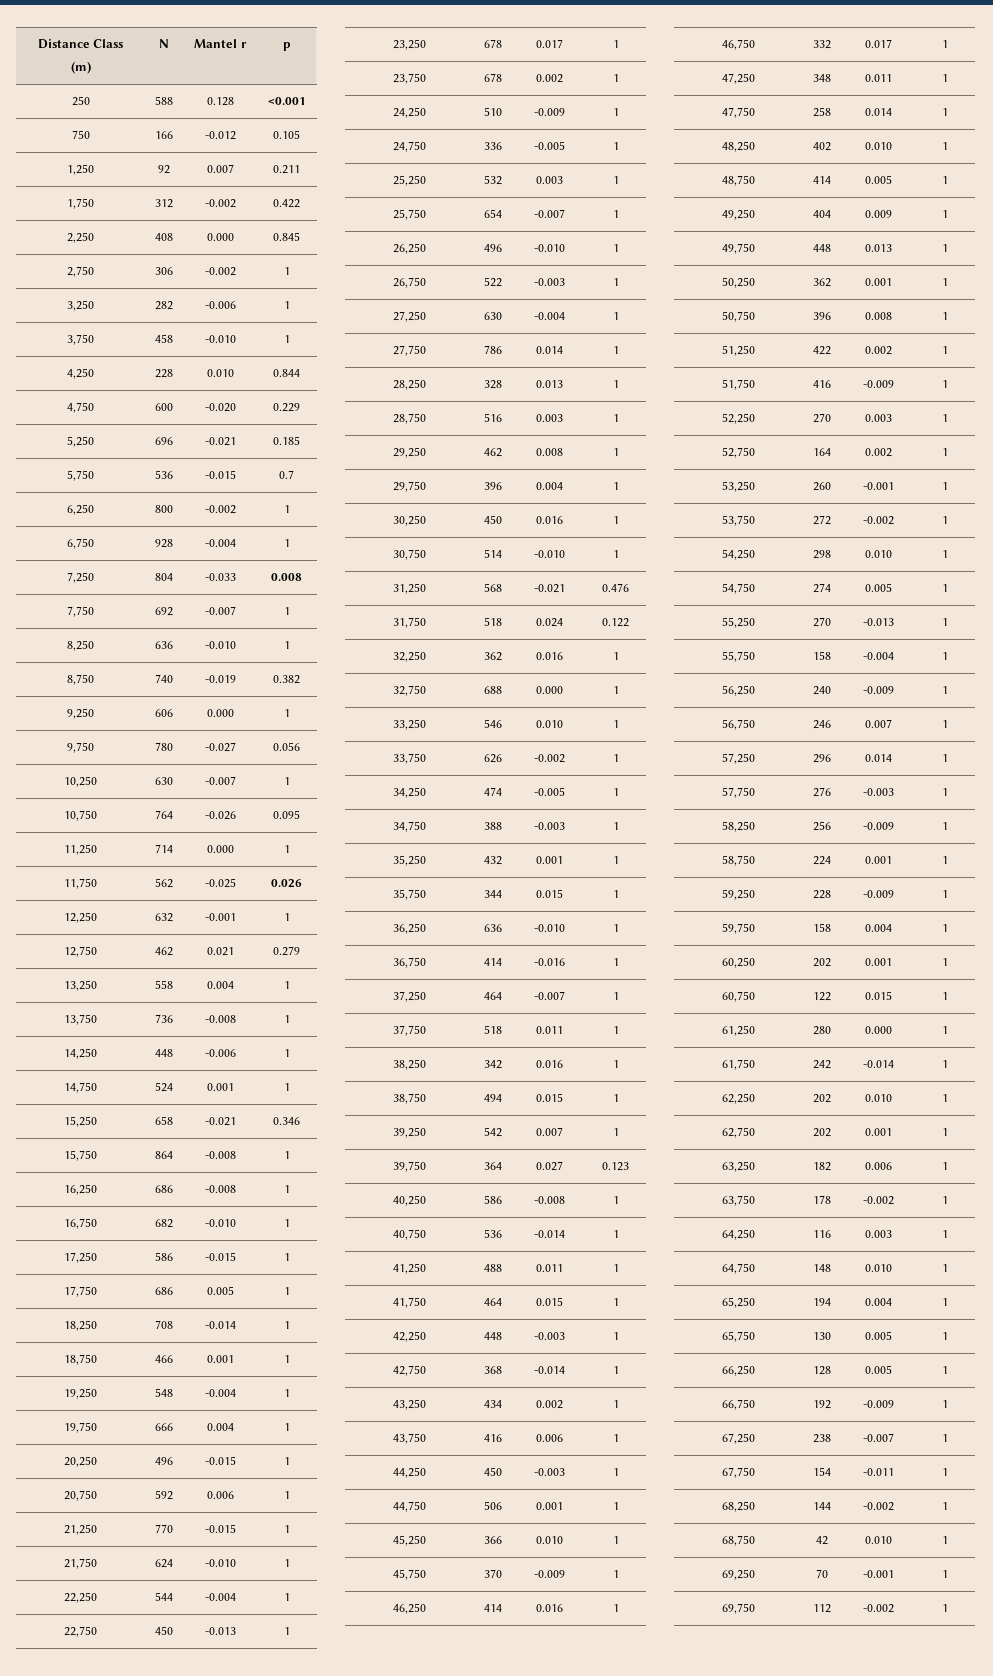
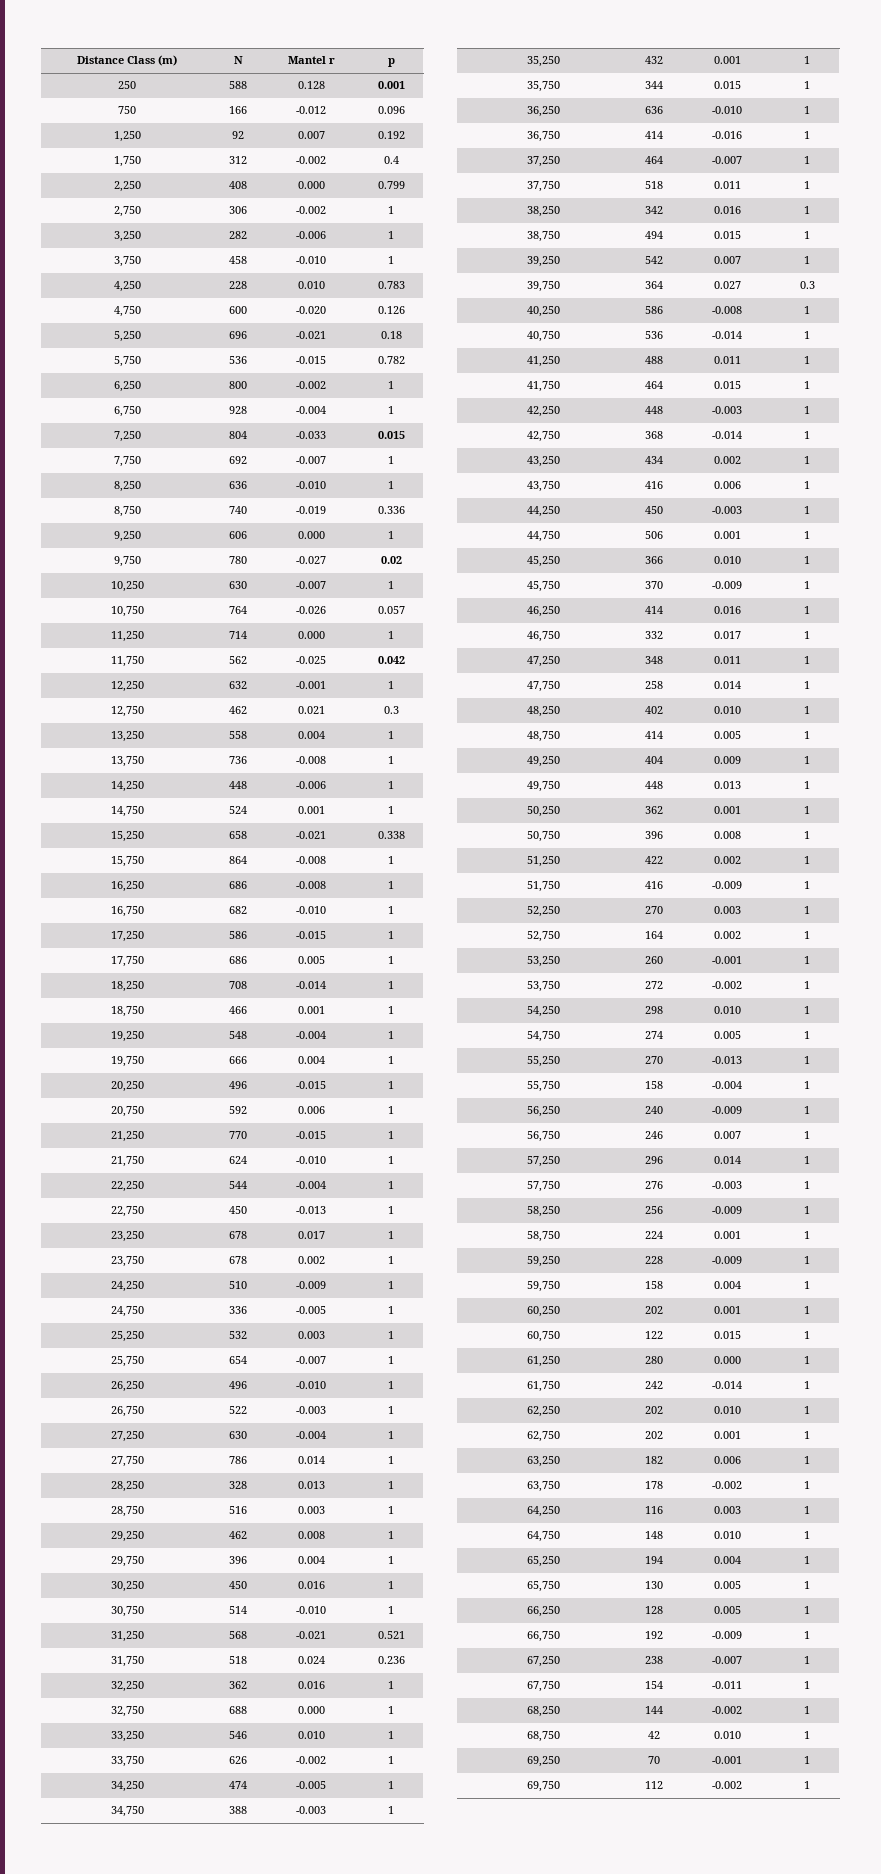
[267,97,306,105] <0.001 -> [377,81,405,89] 0.001
[273,130,300,139] 0.105 -> [377,106,405,114] 0.096
[273,165,300,174] 0.211 -> [377,131,405,139] 0.192
[273,199,300,208] 0.422 -> [383,156,399,164] 0.4
[273,232,300,241] 0.845 -> [377,181,405,189] 0.799
[273,369,300,377] 0.844 -> [377,281,405,289] 0.783
[273,403,300,412] 0.229 -> [377,306,405,314] 0.126
[273,436,300,445] 0.185 -> [380,331,402,339] 0.18
[279,470,294,479] 0.7 -> [377,356,405,364] 0.782
[271,573,302,581] 0.008 -> [377,431,405,439] 0.015
[273,675,300,684] 0.382 -> [377,506,405,514] 0.336
[273,742,300,751] 0.056 -> [380,556,402,564] 0.02
[273,810,300,819] 0.095 -> [377,606,405,614] 0.057
[271,879,302,888] 0.026 -> [377,656,405,664] 0.042
[273,946,300,956] 0.279 -> [383,706,399,714] 0.3
[273,1117,300,1125] 0.346 -> [377,831,405,839] 0.338
[602,583,629,592] 0.476 -> [377,1631,405,1639] 0.521
[602,618,629,627] 0.122 -> [377,1656,405,1664] 0.236
[602,1162,629,1171] 0.123 -> [799,281,815,289] 0.3

